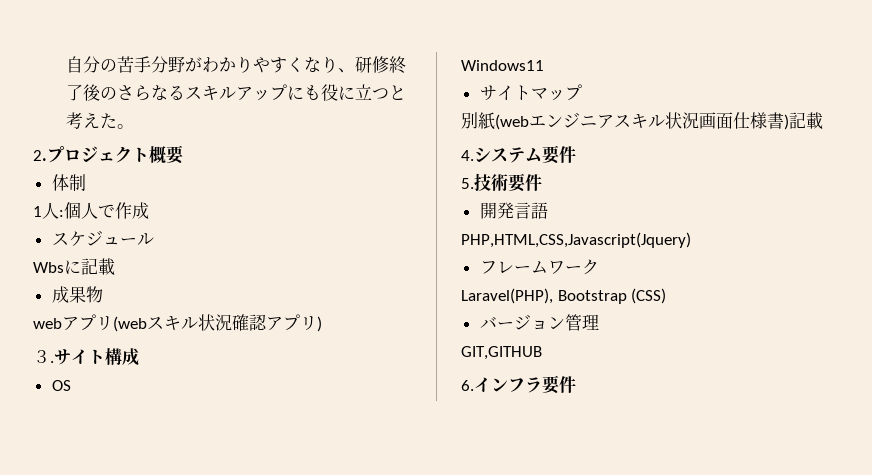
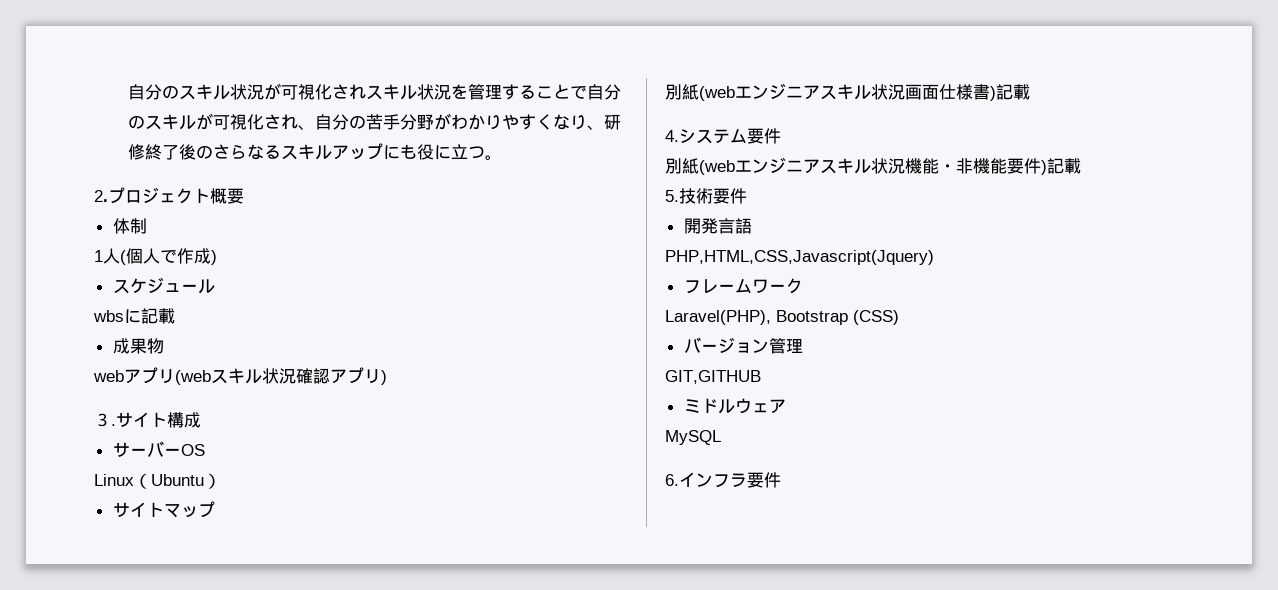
[66,56,118,73] 自分の -> [127,83,621,100] [127,113,366,130] 自分のスキル状況が可視化されスキル状況を管理することで自分のスキルが可視化され、自分の
[389,85,407,100] [66,112,118,129] と考えた -> (485, 152) none
[59,210,64,217] : -> [120,250,126,265] (
(149, 210) none -> [211,250,217,265] )
[33,262,64,273] Wbs -> [93,310,124,322] wbs
(139, 357) none -> [112,441,181,457] サーバー
[461,60,544,71] Windows11 -> [94,473,221,489] Linux（Ubuntu）
(576, 154) none -> [665,157,1081,175] // 別紙(webエンジニアスキル状況機能・非機能要件)記載
(542, 353) none -> [683,398,786,414] [665,430,721,445] // ミドルウェア // MySQL

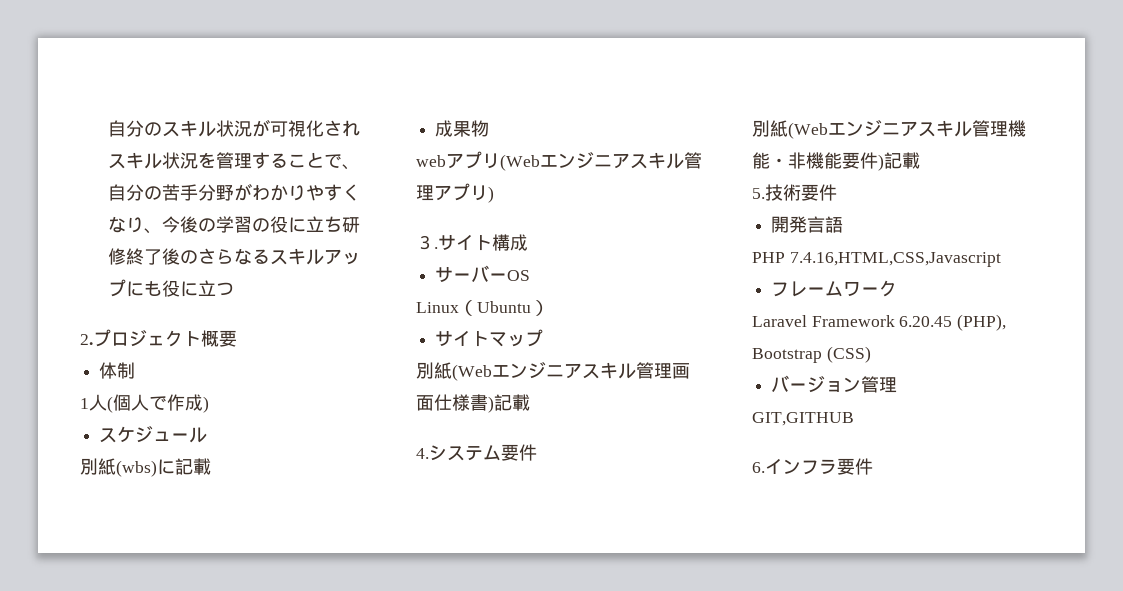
[586,84,621,100] [127,113,298,130] 自分のスキルが可視化され -> (342, 161) none
(604, 127) none -> [161,216,342,233] 今後の学習の役に立ち
[484,155,502,160] 。 -> (234, 289) none
[93,310,124,322] wbs -> [80,458,157,477] 別紙(wbs)
[175,368,330,385] (webスキル状況確認 -> [500,152,702,171] [416,185,434,201] (Webエンジニアスキル管理
[699,83,905,101] (webエンジニアスキル状況 -> [452,362,672,381] (Webエンジニアスキル管理
[699,157,905,175] (webエンジニアスキル状況 -> [788,120,1008,139] (Webエンジニアスキル管理
[665,250,934,265] PHP,HTML,CSS,Javascript(Jquery) -> [752,252,1001,267] PHP 7.4.16,HTML,CSS,Javascript
[665,310,771,325] Laravel(PHP), -> [752,314,1007,331] Laravel Framework 6.20.45 (PHP),
[683,398,786,414] [665,430,721,445] // ミドルウェア // MySQL -> (854, 419) none

